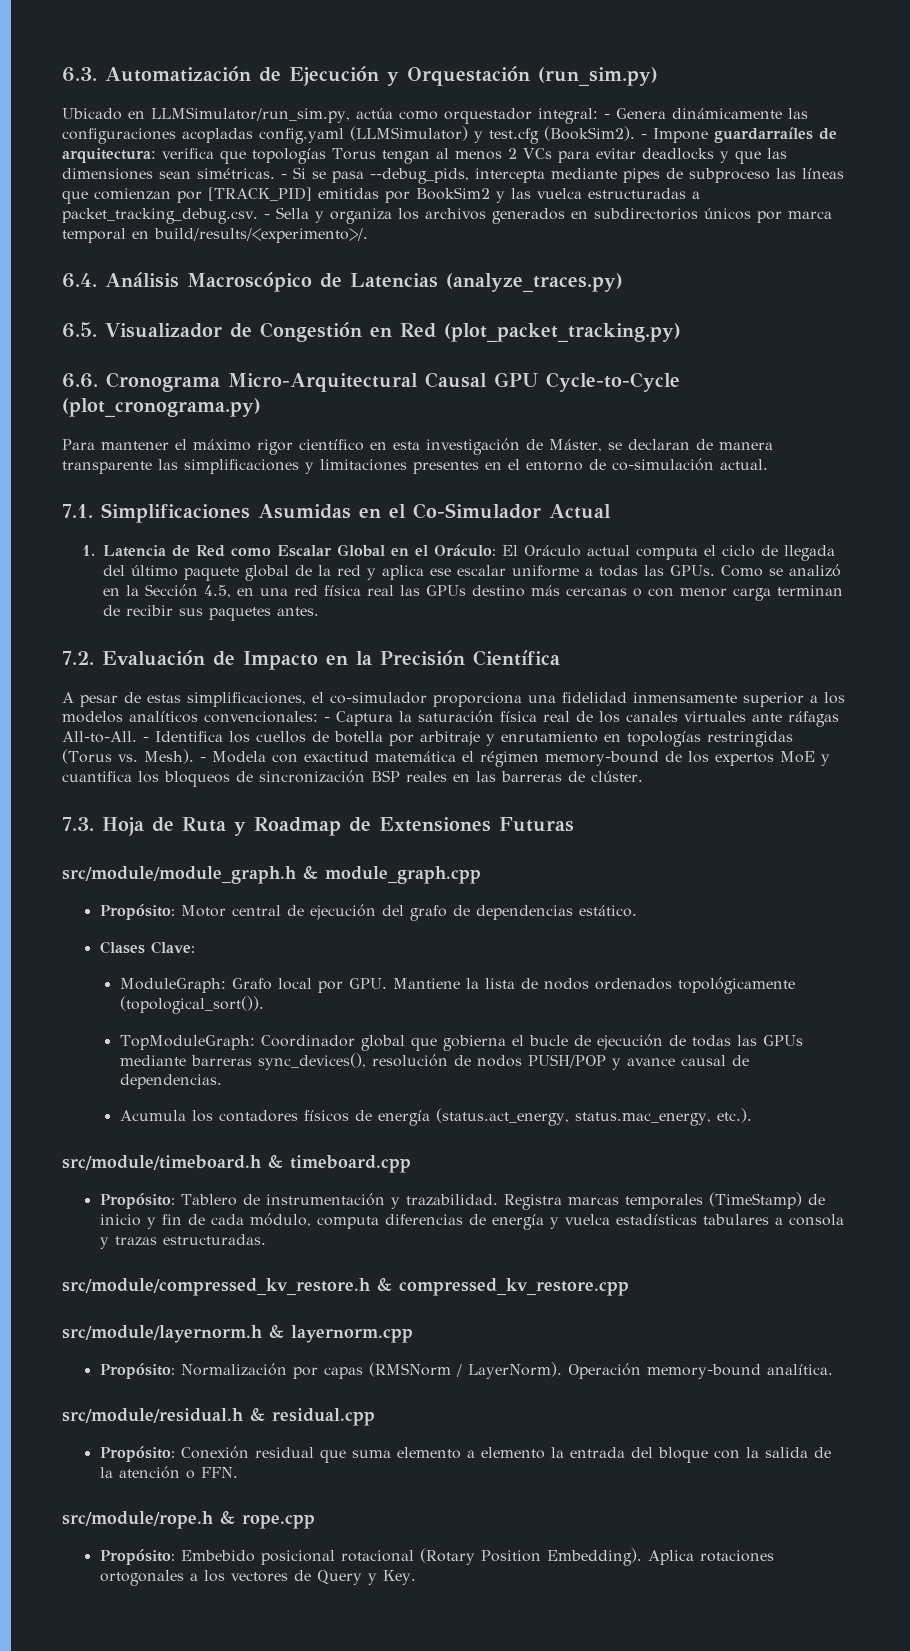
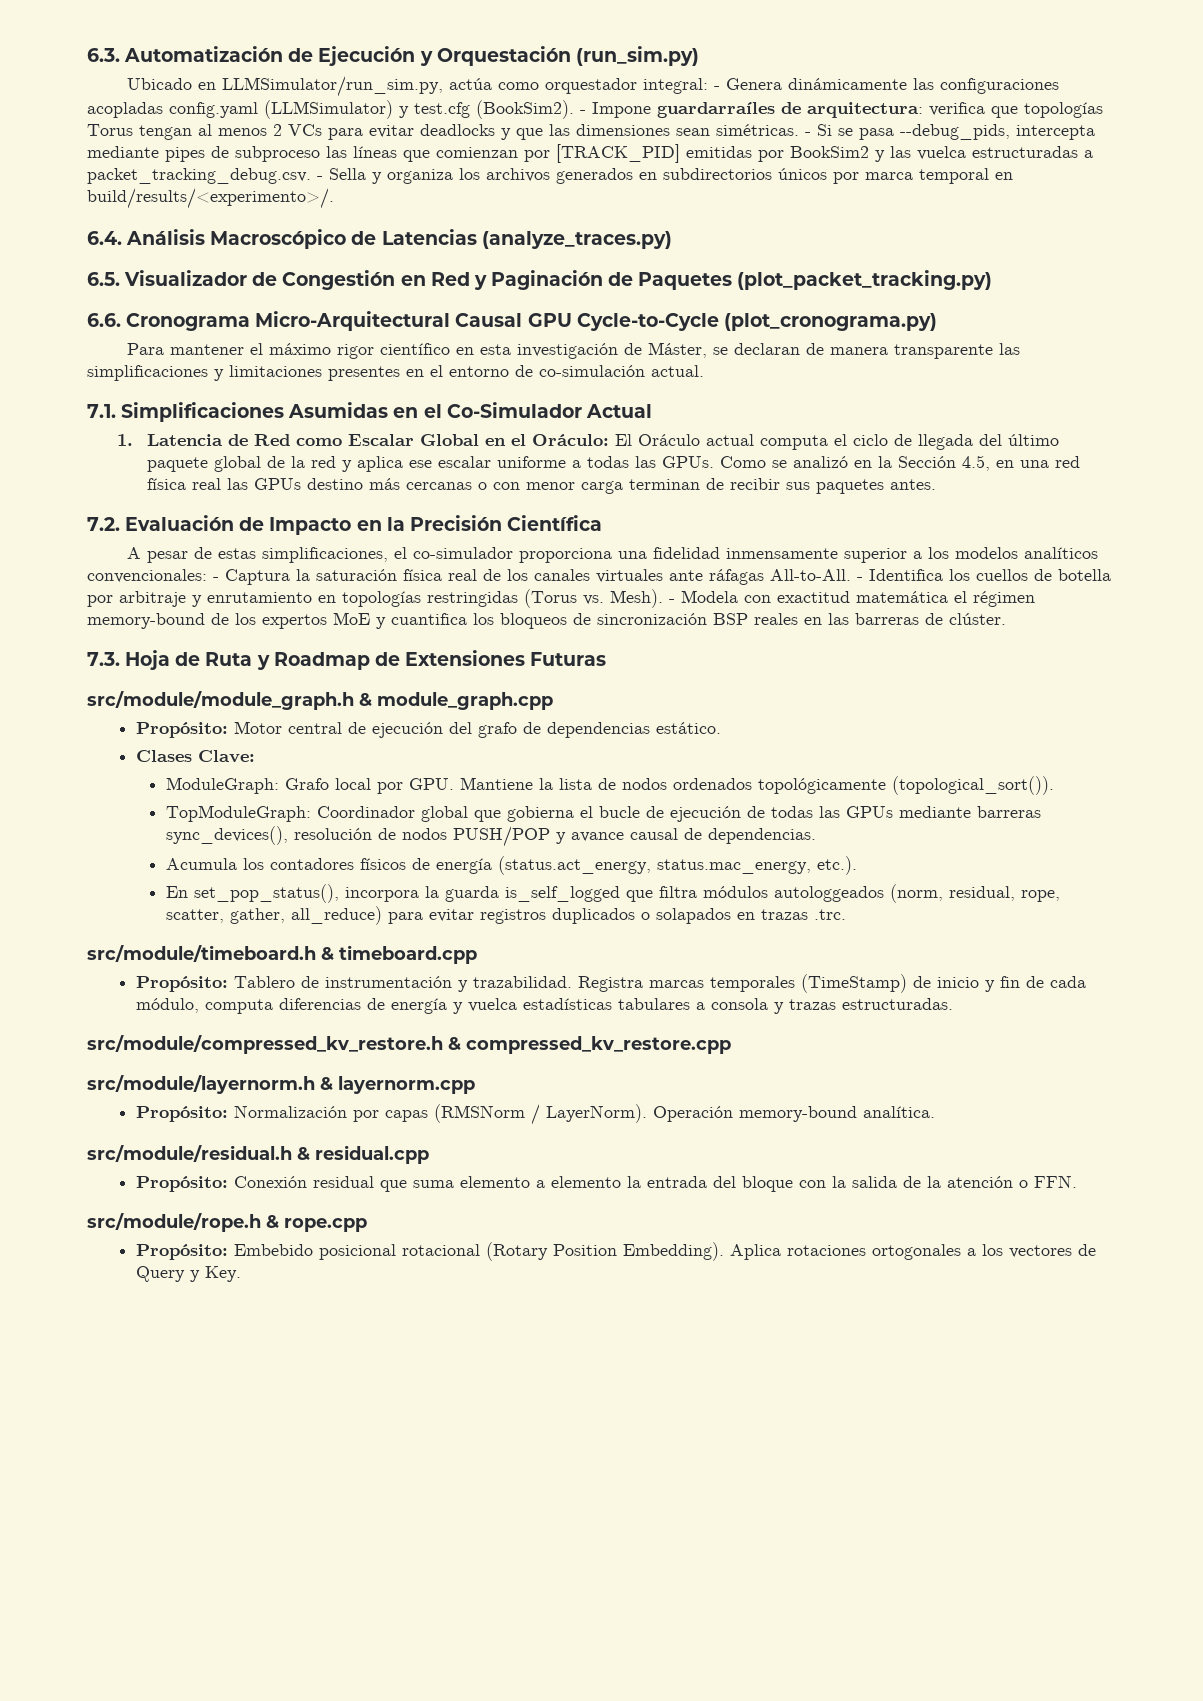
(436, 330) none -> [473,270,733,290] y Paginación de Paquetes
(752, 1115) none -> [166,884,1061,903] [166,906,847,925] // En set_pop_status(), incorpora la guarda is_self_logged que filtra módulos autologgeados (norm, residual, rope, scatter, gather, all_reduce) para evitar registros duplicados o solapados en trazas .trc.

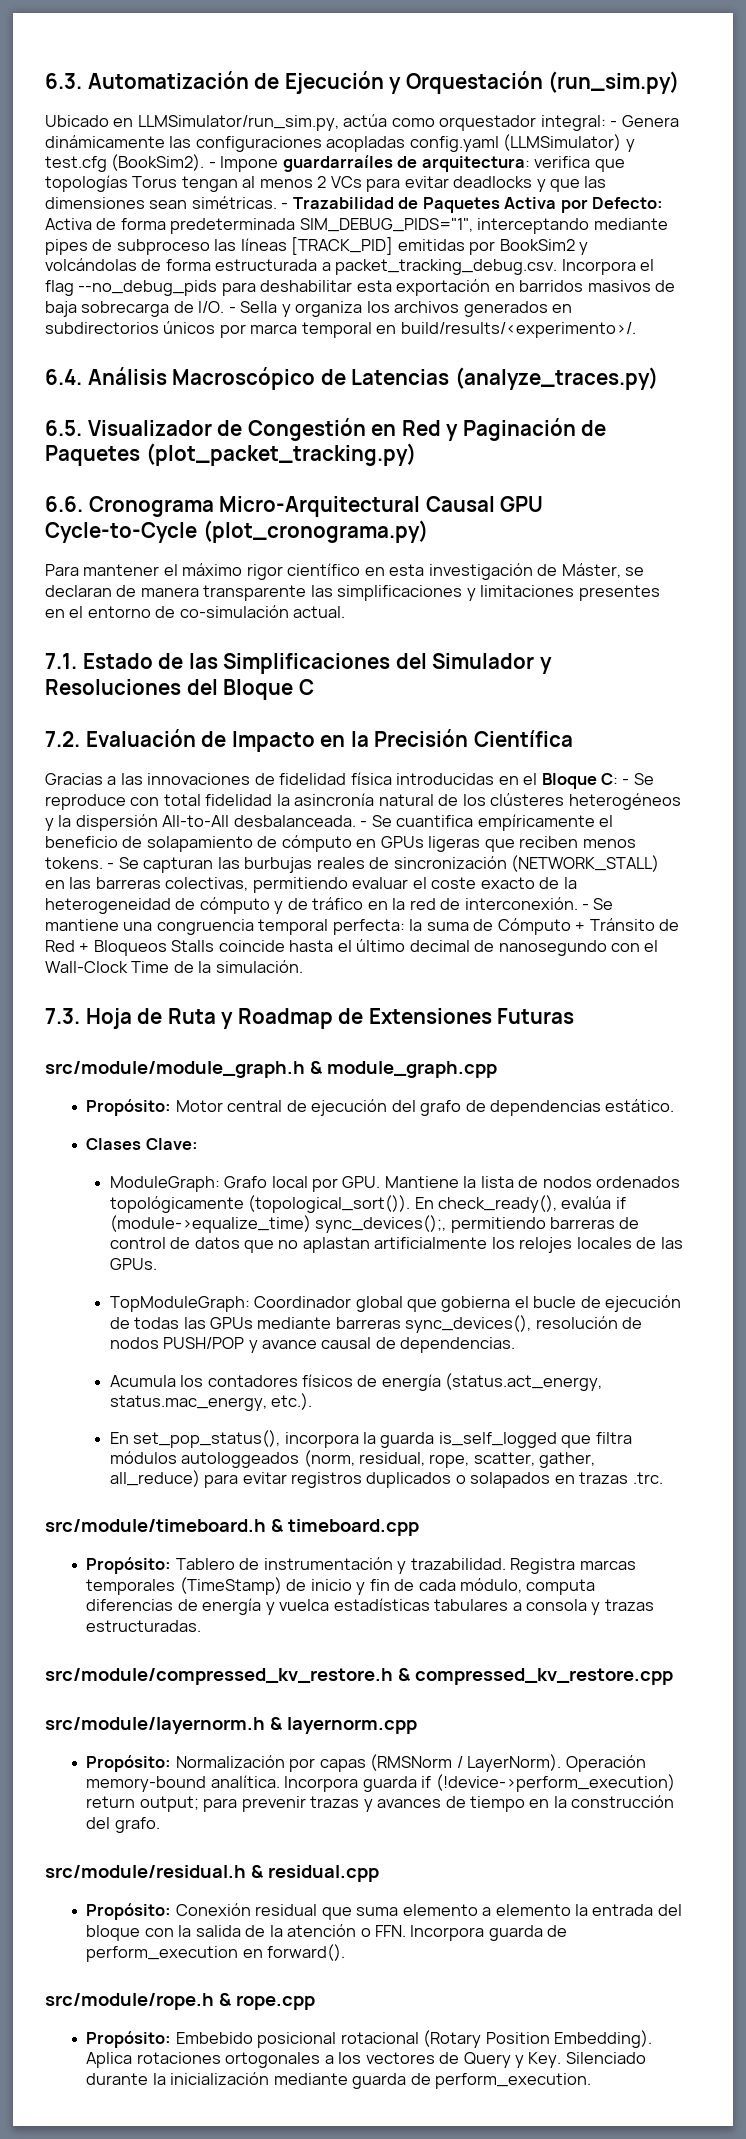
[817,124,1095,140] Si se pasa --debug_pids, intercepta -> [292,197,664,213] [45,218,590,234] Trazabilidad de Paquetes Activa por Defecto: Activa de forma predeterminada SIM_DEBUG_PIDS="1", interceptando
[403,147,550,162] que comienzan por -> (287, 244) none
[890,146,1093,160] [87,168,311,184] las vuelca estructuradas a packet_tracking_debug.csv. -> [45,258,655,275] [45,279,676,296] [45,301,225,317] volcándolas de forma estructurada a packet_tracking_debug.csv. Incorpora el flag --no_debug_pids para deshabilitar esta exportación en barridos masivos de baja sobrecarga de I/O.
[121,402,652,422] [116,434,1059,450] [146,455,1080,472] [146,478,936,494] Simplificaciones Asumidas en el Co-Simulador Actual // 1. Latencia de Red como Escalar Global en el Oráculo: El Oráculo actual computa el ciclo de llegada del último paquete global de la red y aplica ese escalar uniforme a todas las GPUs. Como se analizó en la Sección 4.5, en una red física real las GPUs destino más cercanas o con menor carga terminan de recibir sus paquetes antes. -> [82,653,552,674] [45,679,314,700] Estado de las Simplificaciones del Simulador y Resoluciones del Bloque C
[127,547,1099,563] [87,569,1111,585] [87,589,1035,608] [87,612,1006,629] A pesar de estas simplificaciones, el co-simulador proporciona una fidelidad inmensamente superior a los modelos analíticos convencionales: - Captura la saturación física real de los canales virtuales ante ráfagas All-to-All. - Identifica los cuellos de botella por arbitraje y enrutamiento en topologías restringidas (Torus vs. Mesh). - Modela con exactitud matemática el régimen memory-bound de los expertos MoE y cuantifica los bloqueos de sincronización BSP reales en las barreras de clúster. -> [45,772,654,789] [45,793,681,810] [45,814,614,831] [45,835,636,852] [45,855,660,873] [45,877,577,893] [45,897,614,914] [45,918,680,935] [45,939,659,956] [45,960,303,973] Gracias a las innovaciones de fidelidad física introducidas en el Bloque C: - Se reproduce con total fidelidad la asincronía natural de los clústeres heterogéneos y la dispersión All-to-All desbalanceada. - Se cuantifica empíricamente el beneficio de solapamiento de cómputo en GPUs ligeras que reciben menos tokens. - Se capturan las burbujas reales de sincronización (NETWORK_STALL) en las barreras colectivas, permitiendo evaluar el coste exacto de la heterogeneidad de cómputo y de tráfico en la red de interconexión. - Se mantiene una congruencia temporal perfecta: la suma de Cómputo + Tránsito de Red + Bloqueos Stalls coincide hasta el último decimal de nanosegundo con el Wall-Clock Time de la simulación.
(1055, 785) none -> [414,1195,626,1213] [109,1215,640,1233] [109,1237,683,1253] [109,1258,157,1270] En check_ready(), evalúa if (module->equalize_time) sync_devices();, permitiendo barreras de control de datos que no aplastan artificialmente los relojes locales de las GPUs.
(936, 1112) none -> [284,1774,675,1792] [86,1795,675,1812] [86,1817,160,1833] Incorpora guarda if (!device->perform_execution) return output; para prevenir trazas y avances de tiempo en la construcción del grafo.
(1078, 1181) none -> [410,1925,568,1941] [86,1944,346,1962] Incorpora guarda de perform_execution en forward().
(242, 1274) none -> [565,2052,646,2064] [86,2072,592,2089] Silenciado durante la inicialización mediante guarda de perform_execution.

